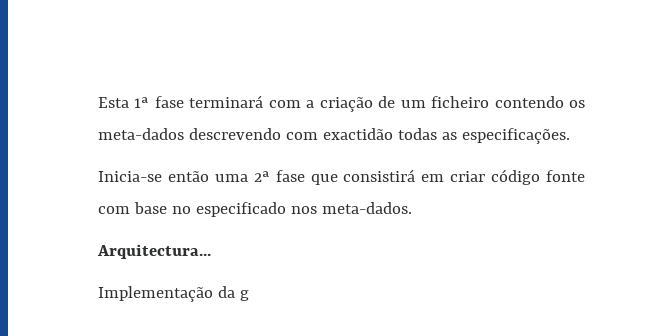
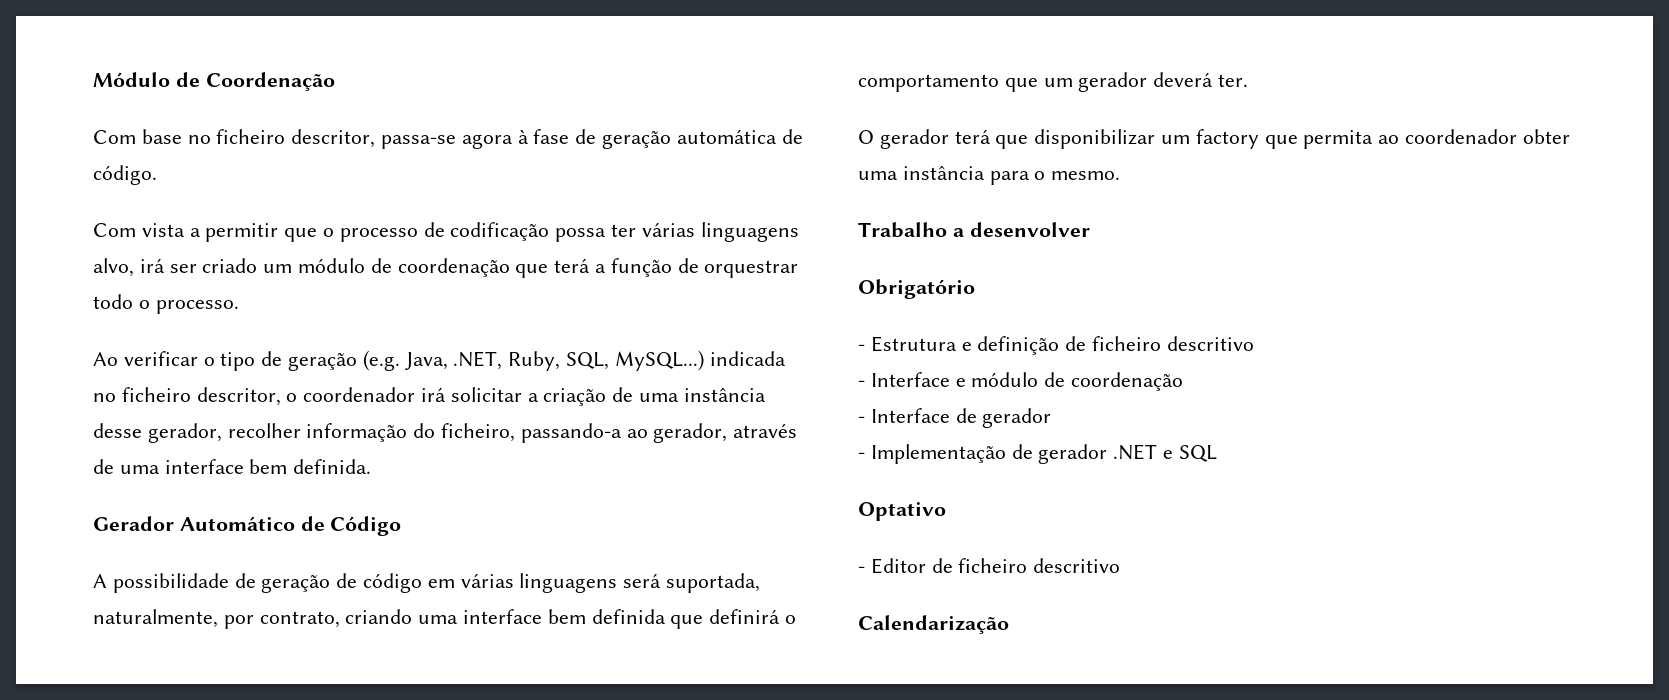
[98,95,585,112] [98,128,570,144] [98,169,585,185] [98,202,412,217] [97,244,211,259] [98,286,249,302] Esta 1ª fase terminará com a criação de um ficheiro contendo os meta-dados descrevendo com exactidão todas as especificações. // Inicia-se então uma 2ª fase que consistirá em criar código fonte com base no especificado nos meta-dados. // Arquitectura... // Implementação da g -> [93,72,335,91] [93,129,803,149] [93,165,157,185] [93,222,799,242] [93,258,799,278] [93,294,239,314] [93,350,786,371] [93,387,766,406] [93,423,798,443] [93,459,372,474] [93,516,402,536] [93,573,761,593] [93,609,797,629] [858,72,1249,92] [858,129,1570,149] [858,166,1121,185] [858,222,1090,238] [858,279,975,299] [858,336,1254,355] [858,372,1184,391] [858,408,1052,428] [858,444,1217,464] [858,502,946,521] [858,558,1121,574] [858,615,1009,634] Módulo de Coordenação // Com base no ficheiro descritor, passa-se agora à fase de geração automática de código. // Com vista a permitir que o processo de codificação possa ter várias linguagens alvo, irá ser criado um módulo de coordenação que terá a função de orquestrar todo o processo. // Ao verificar o tipo de geração (e.g. Java, .NET, Ruby, SQL, MySQL...) indicada no ficheiro descritor, o coordenador irá solicitar a criação de uma instância desse gerador, recolher informação do ficheiro, passando-a ao gerador, através de uma interface bem definida. // Gerador Automático de Código // A possibilidade de geração de código em várias linguagens será suportada, naturalmente, por contrato, criando uma interface bem definida que definirá o comportamento que um gerador deverá ter. // O gerador terá que disponibilizar um factory que permita ao coordenador obter uma instância para o mesmo. // Trabalho a desenvolver // Obrigatório // - Estrutura e definição de ficheiro descritivo // - Interface e módulo de coordenação // - Interface de gerador // - Implementação de gerador .NET e SQL // Optativo // - Editor de ficheiro descritivo // Calendarização

